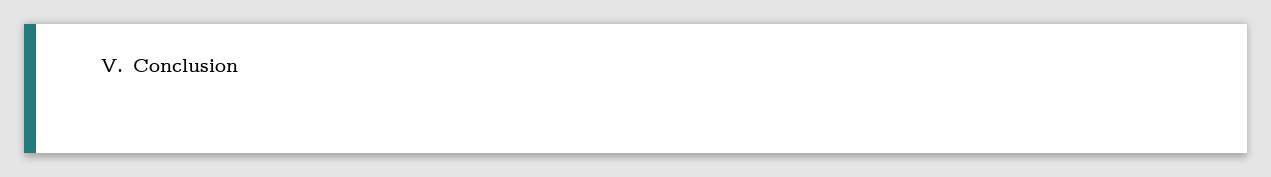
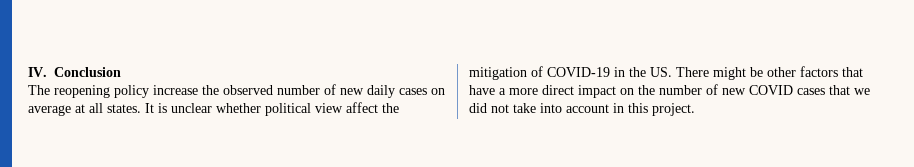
[101,59,123,72] V. -> [28,67,47,77] IV.
(238, 65) none -> [28,84,445,98] [28,102,399,116] [469,66,863,80] [469,84,870,98] [469,103,695,116] // The reopening policy increase the observed number of new daily cases on average at all states. It is unclear whether political view affect the mitigation of COVID-19 in the US. There might be other factors that have a more direct impact on the number of new COVID cases that we did not take into account in this project.

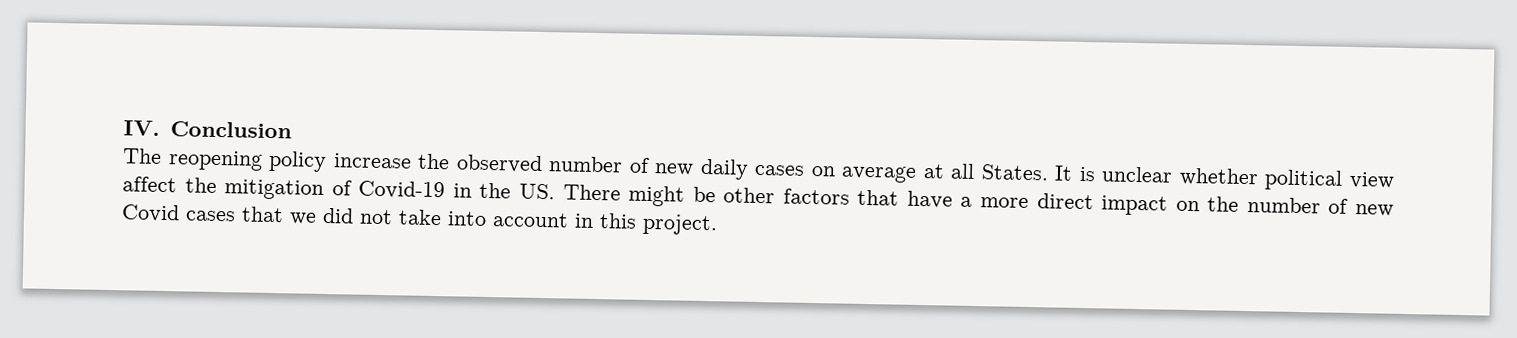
[107,104,141,113] states. -> [980,164,1049,181] States.
[547,67,610,77] COVID-19 -> [358,180,446,200] Covid-19
[749,85,793,95] COVID -> [121,204,180,223] Covid

